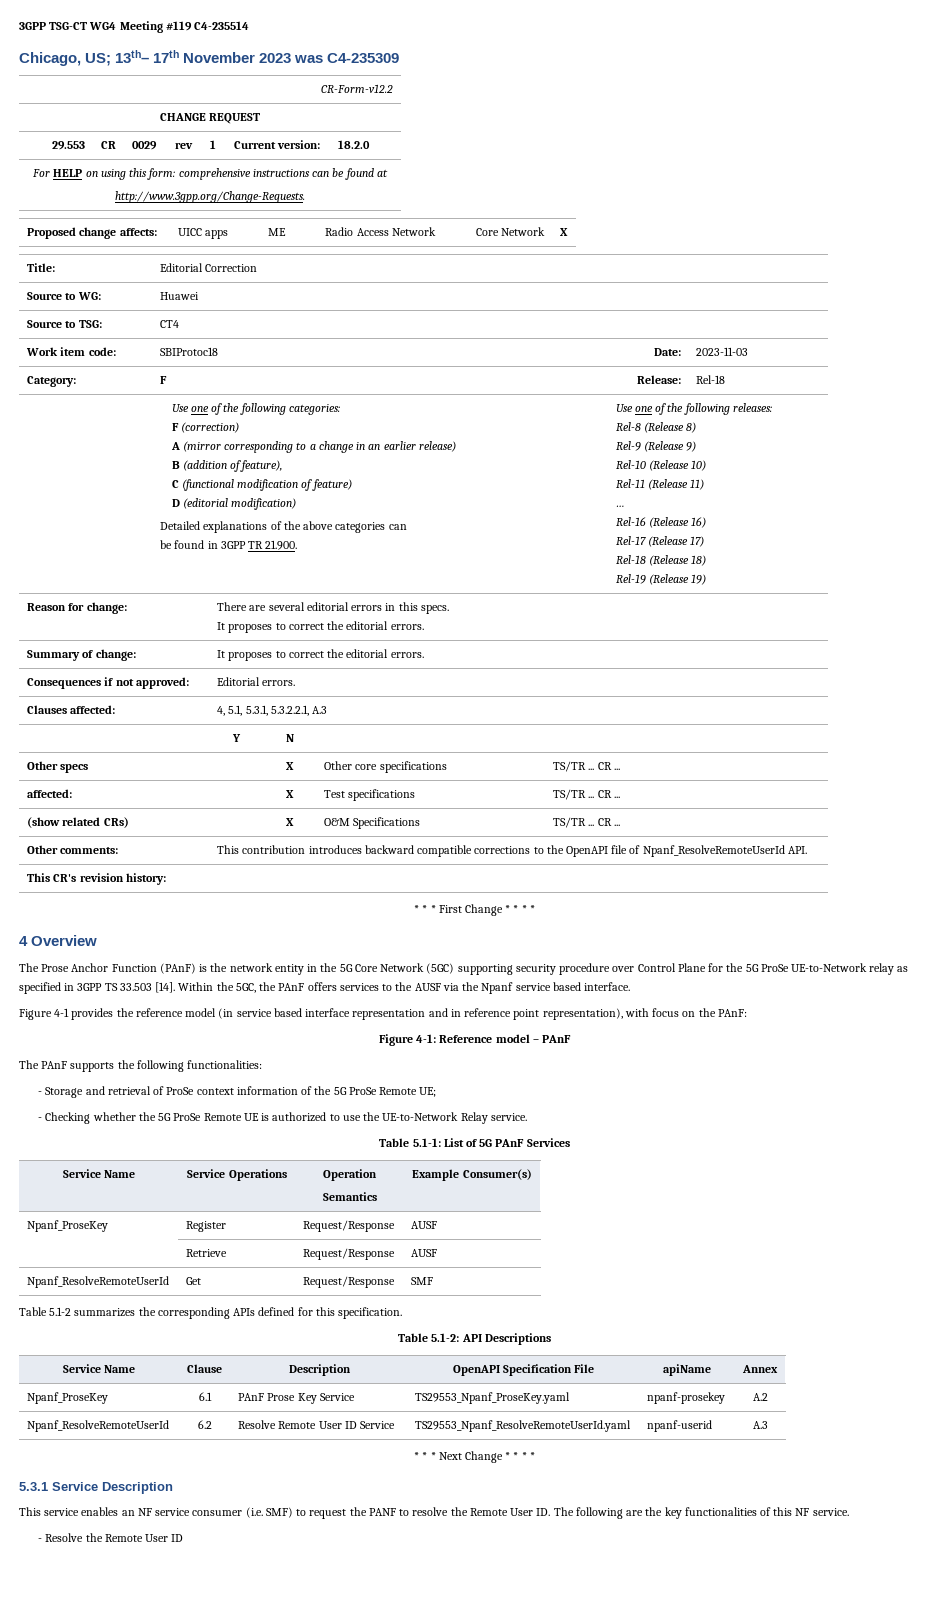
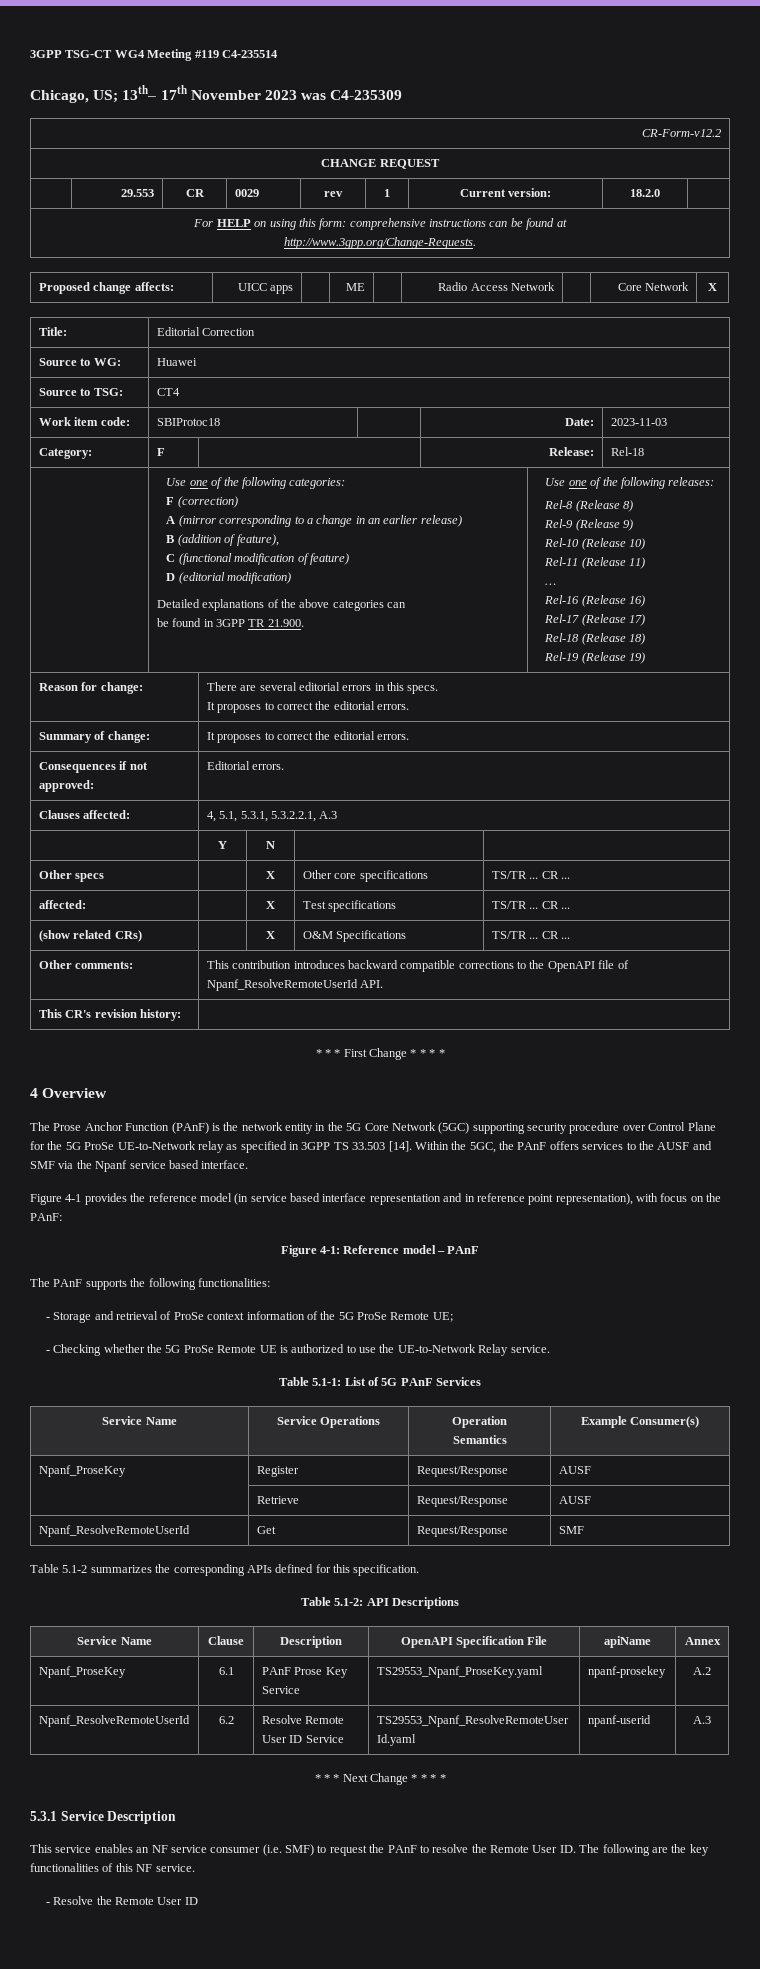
(441, 987) none -> [692,1141,712,1150] [30,1161,55,1169] and SMF
[368,1508,396,1516] PANF -> [387,1845,417,1853] PAnF

